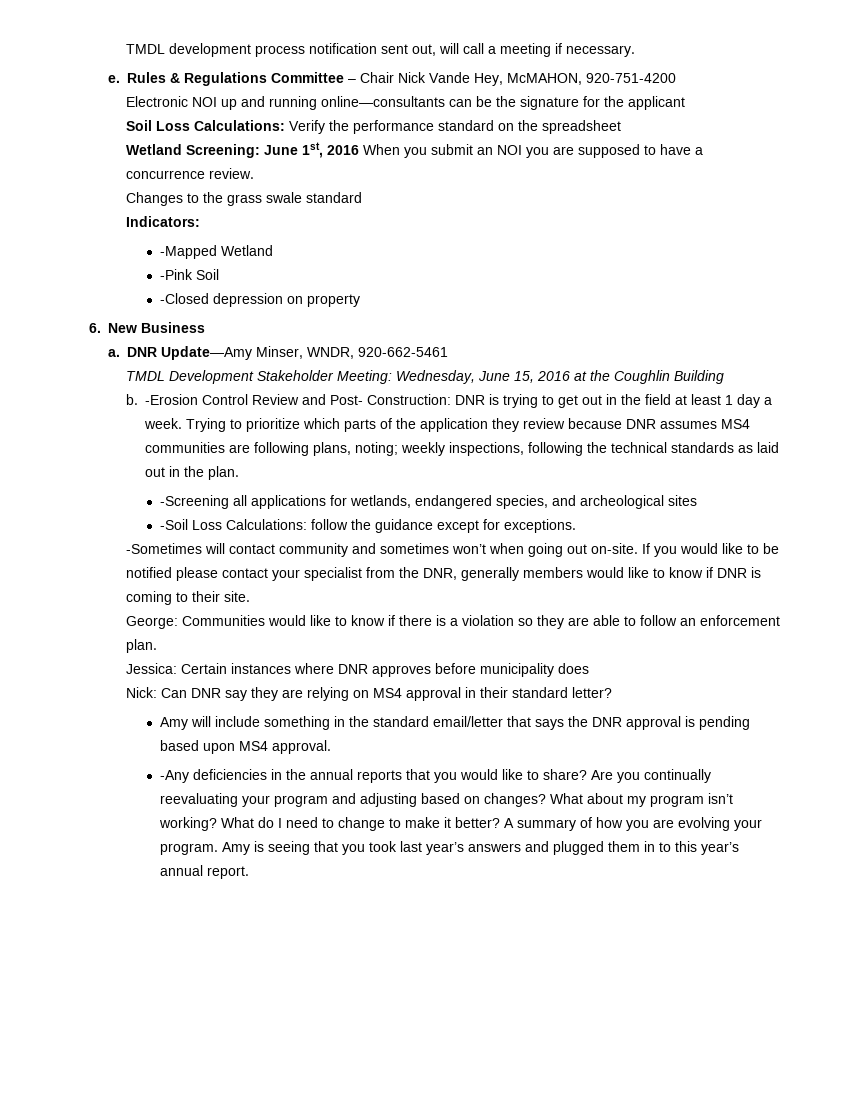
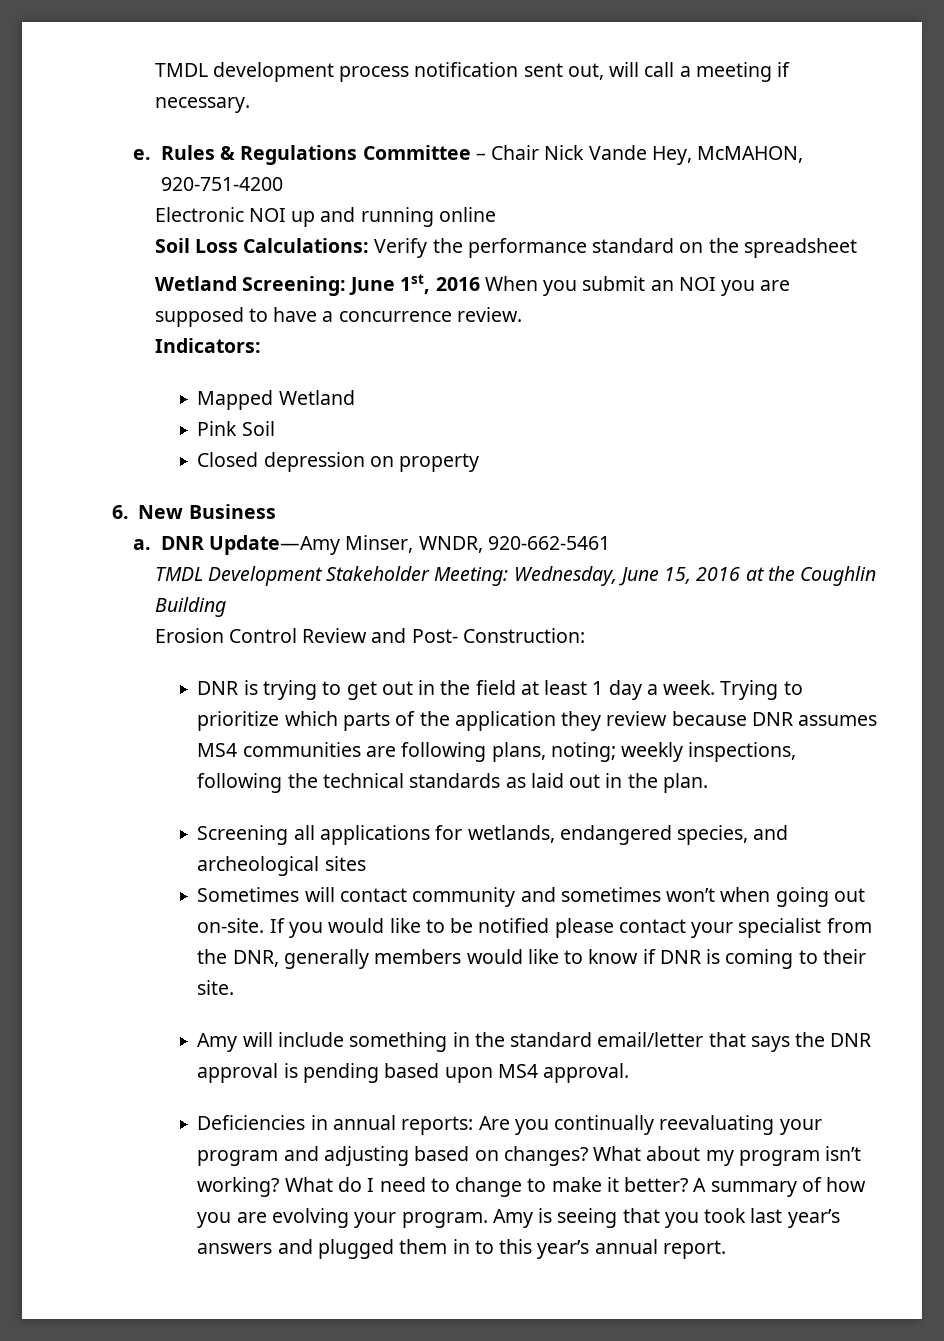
[320,96,685,110] online—consultants can be the signature for the applicant -> [438,207,496,222] online
[125,192,362,206] // Changes to the grass swale standard -> (522, 314) none
[159,245,217,259] -Mapped -> [197,390,274,410] Mapped
[159,269,193,280] -Pink -> [197,421,238,436] Pink
[159,293,209,304] -Closed -> [197,452,259,467] Closed
[125,394,198,405] b. -Erosion -> [154,628,224,643] Erosion
(451, 399) none -> (585, 635) //
[159,495,229,509] -Screening -> [197,825,289,845] Screening
[159,519,576,533] [125,543,202,554] -Soil Loss Calculations: follow the guidance except for exceptions. // -Sometimes -> [197,887,300,902] Sometimes
[125,615,780,629] [125,639,157,653] [125,663,589,677] [125,687,612,701] // George: Communities would like to know if there is a violation so they are able to follow an enforcement plan. // Jessica: Certain instances where DNR approves before municipality does // Nick: Can DNR say they are relying on MS4 approval in their standard letter? -> (235, 987) none
[159,769,587,783] -Any deficiencies in the annual reports that you would like to share? -> [197,1115,474,1135] Deficiencies in annual reports:

